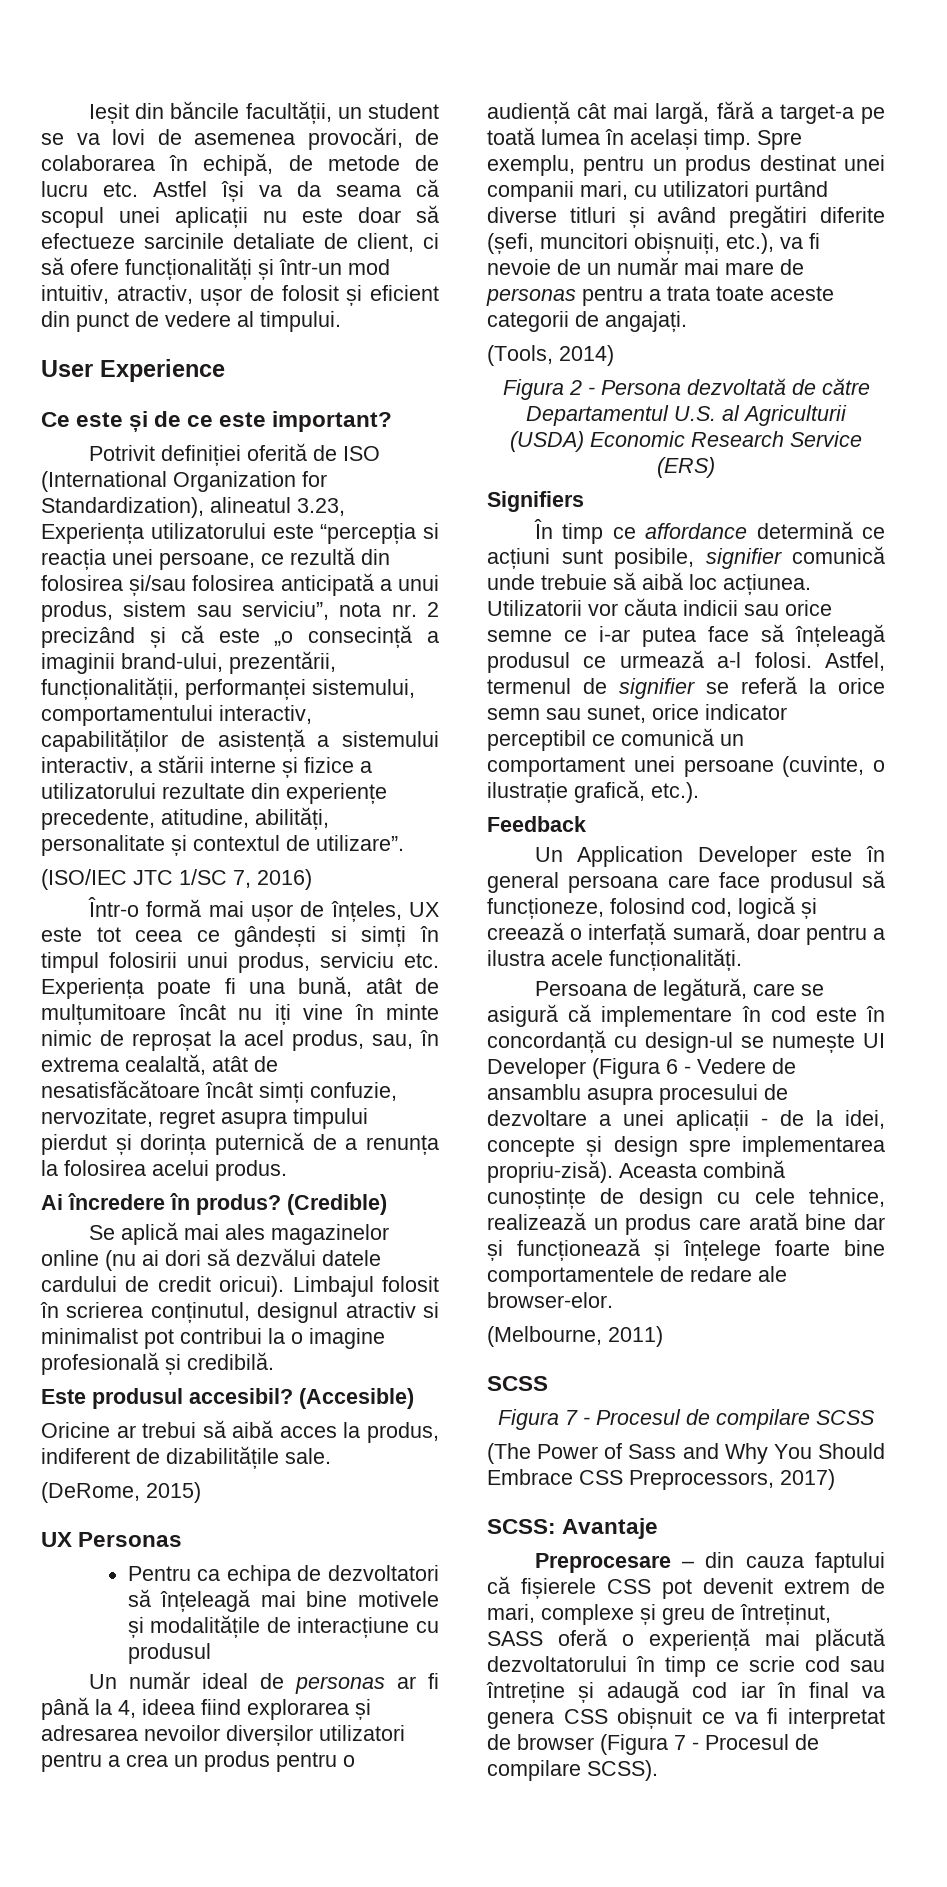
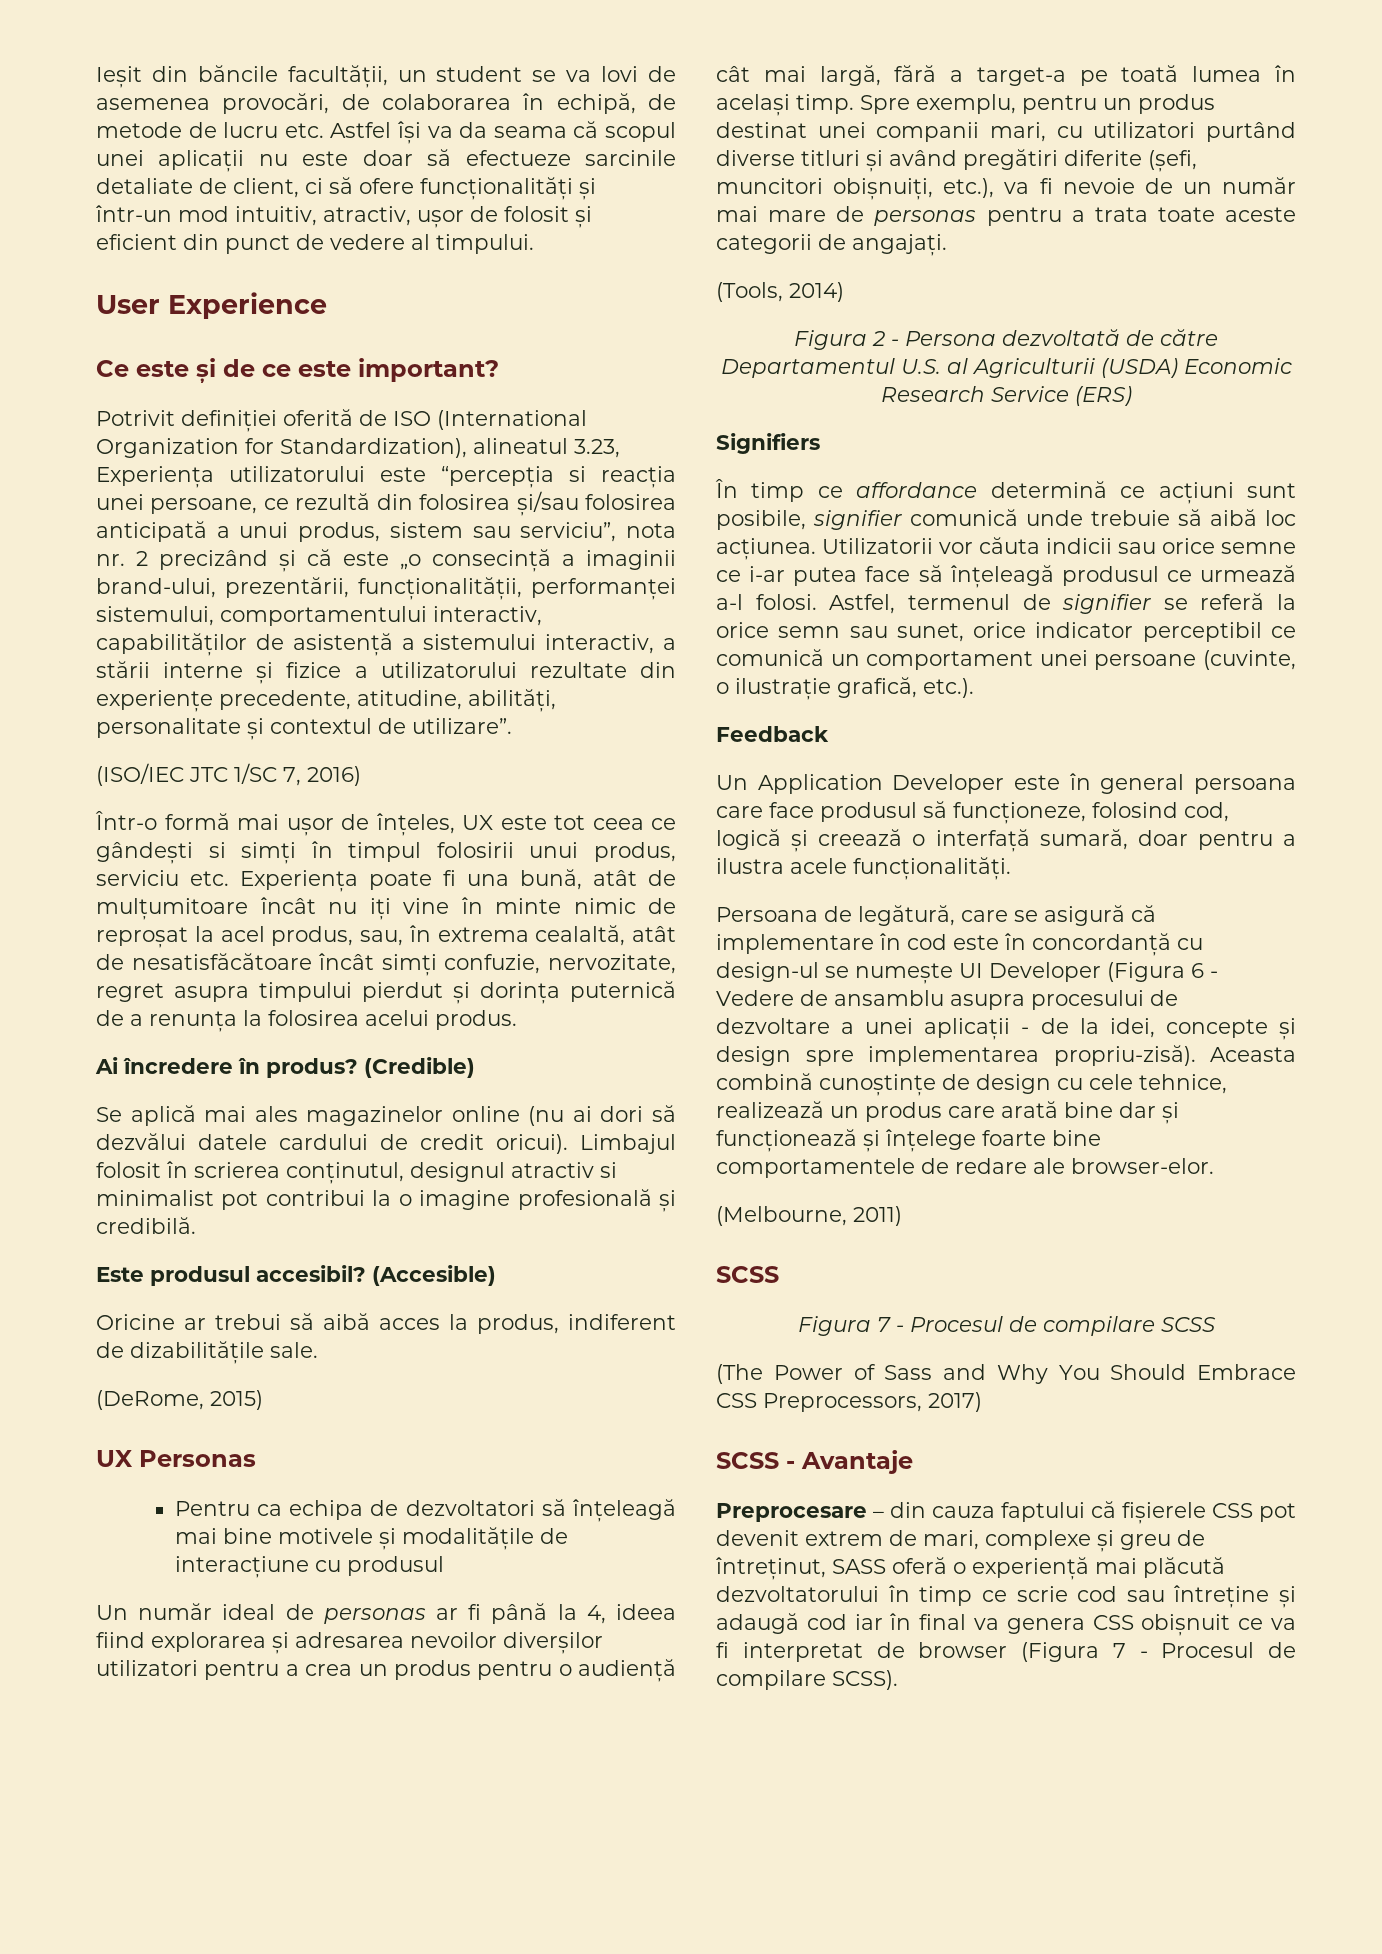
[487,1519,556,1534] SCSS: -> [716,1452,795,1469] SCSS -

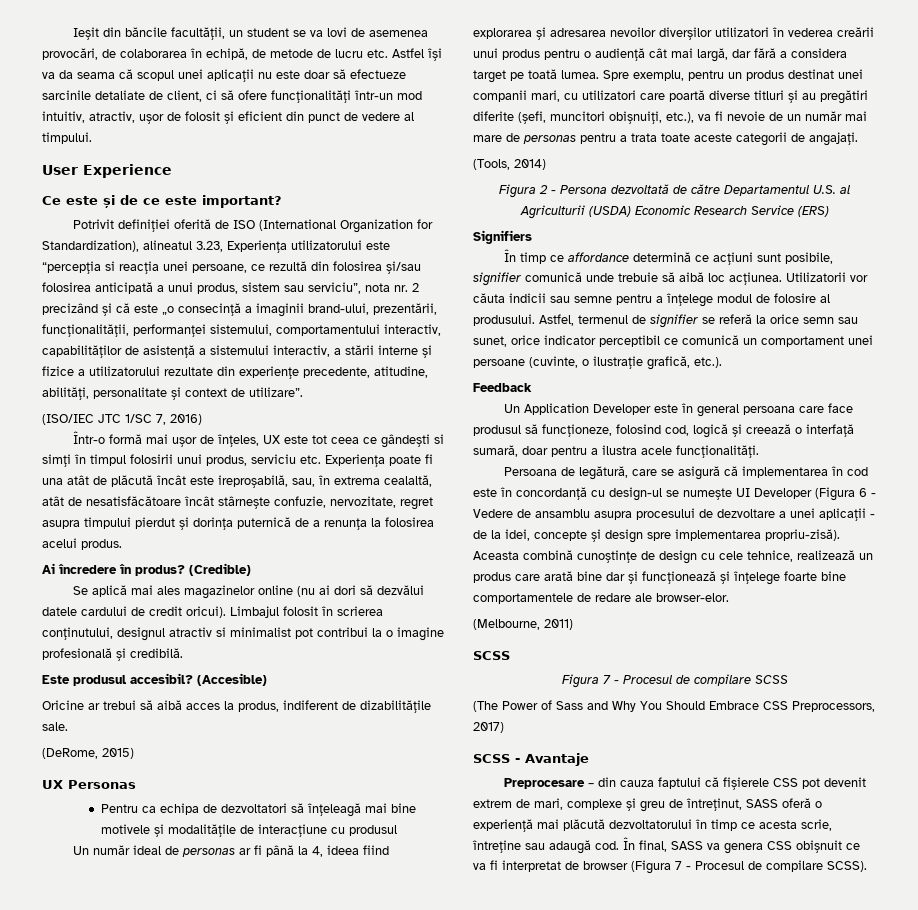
[579,178,596,200] și -> (351, 96) none
[270,718,372,734] contextul -> [185,388,227,397] context
[520,869,676,890] [96,897,676,920] [96,926,354,948] bună, atât de mulțumitoare încât nu iți vine în minte nimic de reproșat la acel produs, -> [67,475,288,488] atât de plăcută încât este ireproșabilă,
[381,954,437,976] simți -> [218,496,270,509] stârnește
[286,1162,404,1184] conținutul, -> [42,627,113,640] conținutului,
[204,1661,388,1680] pentru a crea un -> [772,27,874,37] [473,48,498,58] în vederea creării unui
(881, 75) none -> [732,49,751,58] dar
[976,65,1296,86] [716,94,854,116] target-a pe toată lumea în același timp. -> [791,48,847,58] [473,69,599,83] considera target pe toată lumea.
[1206,122,1296,142] purtând -> [640,90,705,102] care poartă
[889,150,957,166] având -> [802,93,816,100] au
[1162,538,1296,554] [716,565,1296,588] [716,594,817,610] orice semne ce i-ar putea face să înțeleagă produsul ce urmează a-l folosi. -> [574,293,830,307] [473,314,535,326] semne pentru a înțelege modul de folosire al produsului.
[716,934,874,954] implementare -> [742,466,829,478] implementarea
[1016,1585,1296,1608] [716,1613,967,1634] scrie cod sau întreține și adaugă cod iar în final -> [759,819,832,831] [472,837,703,854] acesta scrie, întreține sau adaugă cod. În final, SASS

